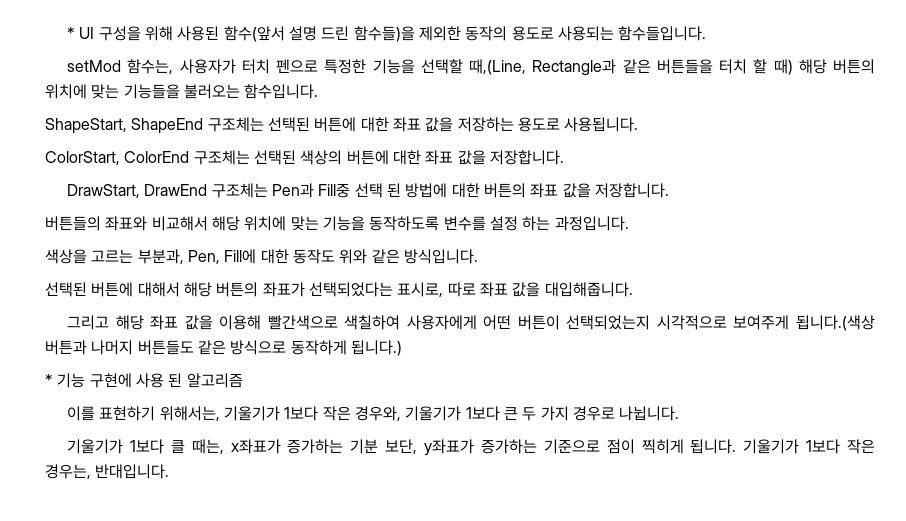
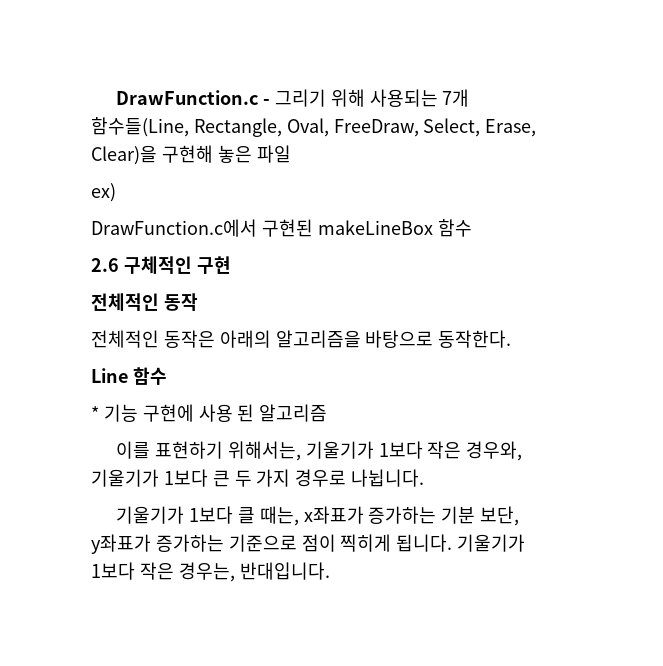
[67,26,707,42] [67,59,876,76] [45,84,319,99] [45,117,639,134] [45,150,564,165] [67,183,669,198] [45,216,629,231] [45,249,478,264] [45,282,633,297] [67,315,875,331] [45,340,402,356] * UI 구성을 위해 사용된 함수(앞서 설명 드린 함수들)을 제외한 동작의 용도로 사용되는 함수들입니다. // setMod 함수는, 사용자가 터치 펜으로 특정한 기능을 선택할 때,(Line, Rectangle과 같은 버튼들을 터치 할 때) 해당 버튼의 위치에 맞는 기능들을 불러오는 함수입니다. // ShapeStart, ShapeEnd 구조체는 선택된 버튼에 대한 좌표 값을 저장하는 용도로 사용됩니다. // ColorStart, ColorEnd 구조체는 선택된 색상의 버튼에 대한 좌표 값을 저장합니다. // DrawStart, DrawEnd 구조체는 Pen과 Fill중 선택 된 방법에 대한 버튼의 좌표 값을 저장합니다. // 버튼들의 좌표와 비교해서 해당 위치에 맞는 기능을 동작하도록 변수를 설정 하는 과정입니다. // 색상을 고르는 부분과, Pen, Fill에 대한 동작도 위와 같은 방식입니다. // 선택된 버튼에 대해서 해당 버튼의 좌표가 선택되었다는 표시로, 따로 좌표 값을 대입해줍니다. // 그리고 해당 좌표 값을 이용해 빨간색으로 색칠하여 사용자에게 어떤 버튼이 선택되었는지 시각적으로 보여주게 됩니다.(색상 버튼과 나머지 버튼들도 같은 방식으로 동작하게 됩니다.) -> [116,89,470,107] [91,117,537,137] [91,145,291,165] [91,183,116,202] [91,219,472,237] [91,256,231,274] [91,293,198,311] [91,330,512,348] [91,367,167,385] DrawFunction.c - 그리기 위해 사용되는 7개 함수들(Line, Rectangle, Oval, FreeDraw, Select, Erase, Clear)을 구현해 놓은 파일 // ex) // DrawFunction.c에서 구현된 makeLineBox 함수 // 2.6 구체적인 구현 // 전체적인 동작 // 전체적인 동작은 아래의 알고리즘을 바탕으로 동작한다. // Line 함수

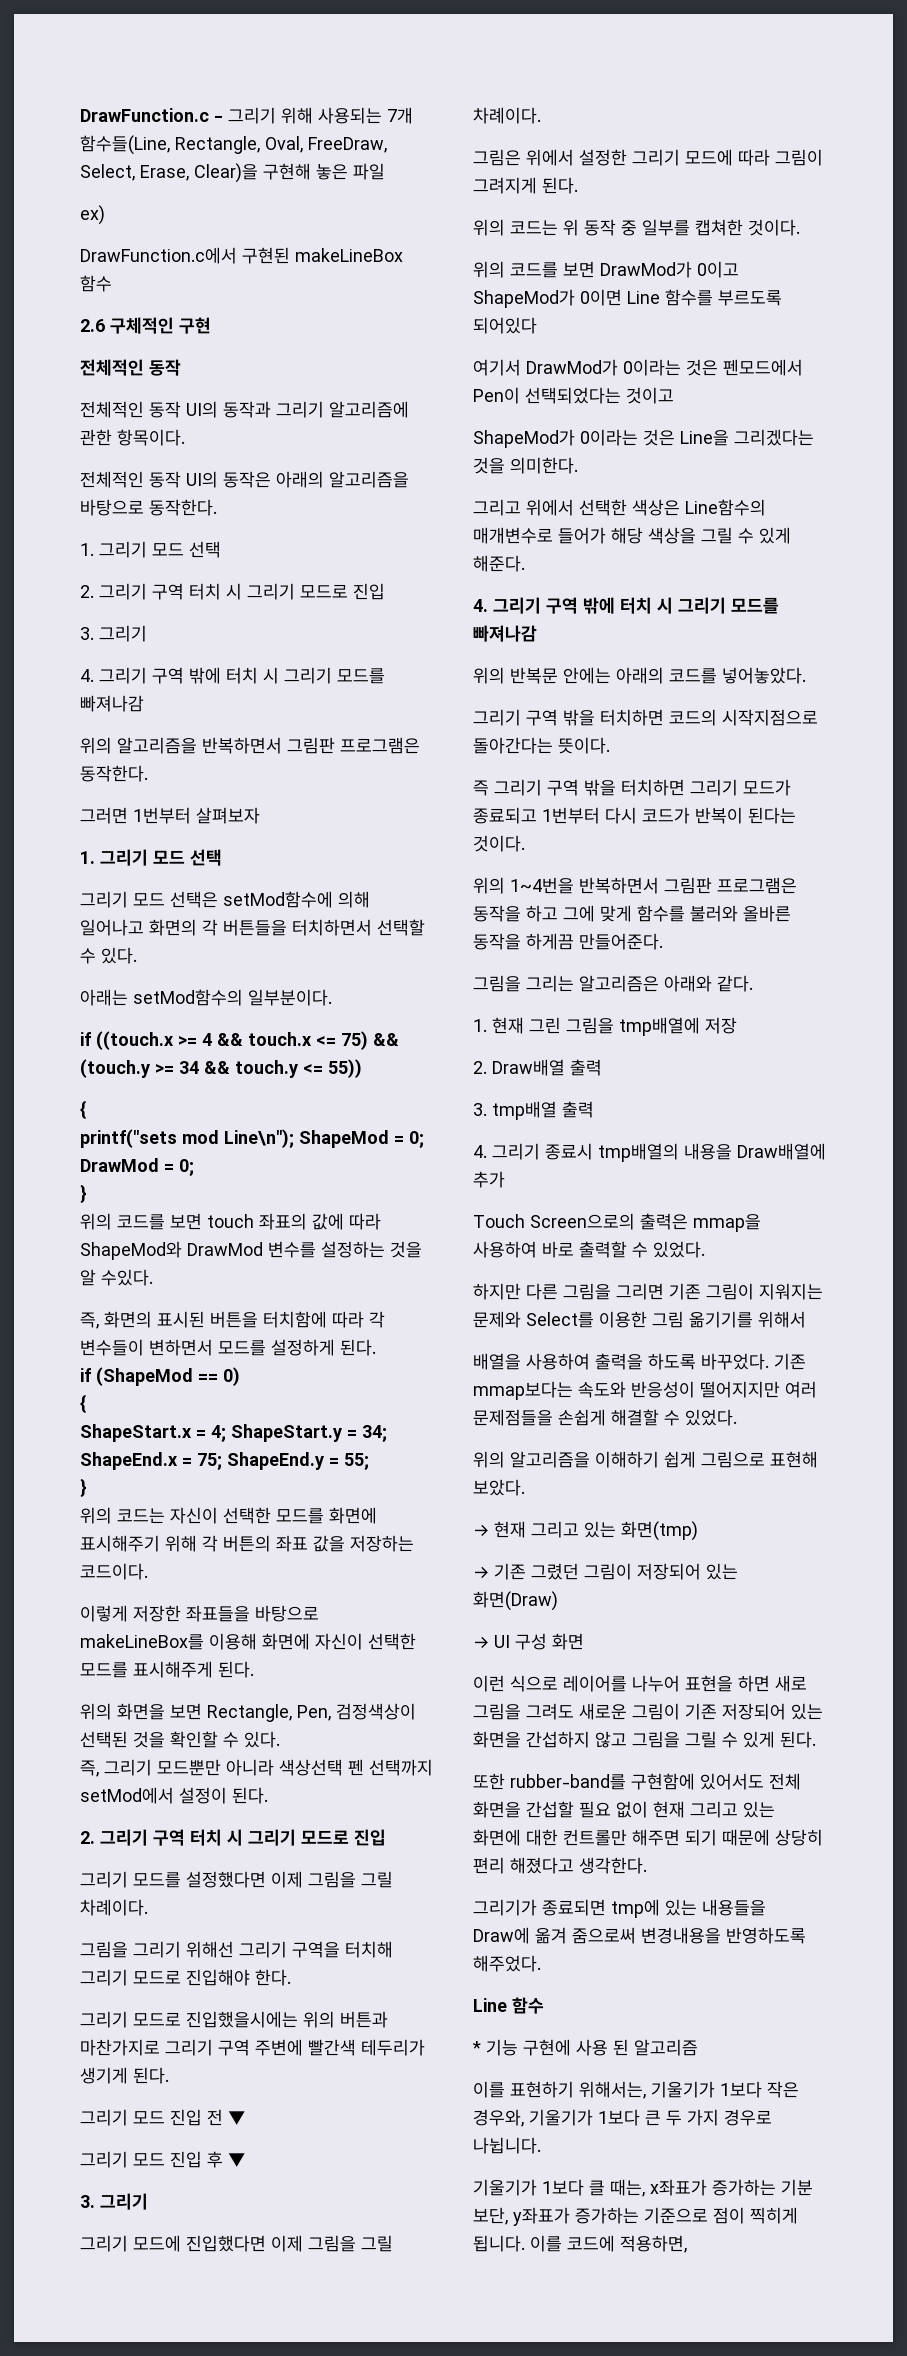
(159, 339) none -> [149,401,409,418] [80,429,185,446] [80,471,218,488] 동작 UI의 동작과 그리기 알고리즘에 관한 항목이다. // 전체적인 동작 UI의
(512, 339) none -> [80,541,221,558] [80,583,385,600] [80,625,147,642] [80,667,385,684] [80,695,144,712] [80,737,420,754] [80,765,148,782] [80,807,260,824] [80,849,222,866] [80,891,370,908] [80,919,425,936] [80,947,137,964] [80,989,332,1006] [80,1031,399,1050] [80,1059,362,1078] [80,1100,86,1119] [80,1129,424,1148] [80,1158,194,1176] [80,1184,87,1203] [80,1213,381,1230] [80,1241,422,1260] [80,1269,153,1286] [80,1311,385,1329] [80,1339,376,1356] [80,1367,240,1386] [80,1394,86,1413] [80,1424,387,1442] [80,1452,369,1470] [80,1478,87,1497] [80,1507,377,1524] [80,1535,414,1552] [80,1563,148,1580] [80,1605,319,1622] [80,1633,416,1650] [80,1661,254,1678] [80,1703,416,1722] [80,1731,280,1748] [80,1759,433,1777] [80,1787,268,1804] [80,1829,386,1846] [80,1871,393,1888] [80,1899,148,1916] [80,1941,393,1958] [80,1969,291,1986] [80,2011,388,2028] [80,2039,425,2056] [80,2067,169,2084] [80,2109,245,2126] [80,2151,245,2168] [80,2193,148,2210] [80,2235,393,2252] [473,107,541,124] [473,149,823,166] [473,177,578,194] [473,219,800,236] [473,261,739,278] [473,289,782,308] [473,317,537,334] [473,359,803,376] [473,387,674,404] [473,429,814,448] [473,457,578,474] [473,499,766,516] [473,527,791,544] [473,555,525,572] [473,597,779,614] [473,625,537,642] [473,667,806,684] [473,709,818,726] [473,737,610,754] [473,779,791,796] [473,807,796,824] [473,835,525,852] [473,877,797,894] [473,905,791,922] [473,933,663,950] [473,975,753,992] [473,1017,737,1036] [473,1059,602,1076] [473,1101,594,1120] [473,1143,826,1162] [473,1171,505,1188] [473,1213,761,1232] [473,1241,705,1258] [473,1283,823,1300] [473,1311,806,1328] [473,1353,806,1370] [473,1381,817,1400] [473,1409,737,1426] [473,1451,818,1468] [473,1479,525,1496] [473,1521,698,1541] [473,1563,738,1580] [473,1591,558,1611] [473,1633,584,1650] [473,1675,807,1692] [473,1703,823,1720] [473,1731,816,1748] [473,1773,801,1790] [473,1801,775,1818] [473,1829,823,1846] [473,1857,647,1874] [473,1899,766,1918] [473,1927,806,1944] [473,1955,541,1972] // 1. 그리기 모드 선택 // 2. 그리기 구역 터치 시 그리기 모드로 진입 // 3. 그리기 // 4. 그리기 구역 밖에 터치 시 그리기 모드를 빠져나감 // 위의 알고리즘을 반복하면서 그림판 프로그램은 동작한다. // 그러면 1번부터 살펴보자 // 1. 그리기 모드 선택 // 그리기 모드 선택은 setMod함수에 의해 일어나고 화면의 각 버튼들을 터치하면서 선택할 수 있다. // 아래는 setMod함수의 일부분이다. // if ((touch.x >= 4 && touch.x <= 75) && (touch.y >= 34 && touch.y <= 55)) // { // printf("sets mod Line\n"); ShapeMod = 0; DrawMod = 0; // } // 위의 코드를 보면 touch 좌표의 값에 따라 ShapeMod와 DrawMod 변수를 설정하는 것을 알 수있다. // 즉, 화면의 표시된 버튼을 터치함에 따라 각 변수들이 변하면서 모드를 설정하게 된다. // if (ShapeMod == 0) // { // ShapeStart.x = 4; ShapeStart.y = 34; ShapeEnd.x = 75; ShapeEnd.y = 55; // } // 위의 코드는 자신이 선택한 모드를 화면에 표시해주기 위해 각 버튼의 좌표 값을 저장하는 코드이다. // 이렇게 저장한 좌표들을 바탕으로 makeLineBox를 이용해 화면에 자신이 선택한 모드를 표시해주게 된다. // 위의 화면을 보면 Rectangle, Pen, 검정색상이 선택된 것을 확인할 수 있다. // 즉, 그리기 모드뿐만 아니라 색상선택 펜 선택까지 setMod에서 설정이 된다. // 2. 그리기 구역 터치 시 그리기 모드로 진입 // 그리기 모드를 설정했다면 이제 그림을 그릴 차례이다. // 그림을 그리기 위해선 그리기 구역을 터치해 그리기 모드로 진입해야 한다. // 그리기 모드로 진입했을시에는 위의 버튼과 마찬가지로 그리기 구역 주변에 빨간색 테두리가 생기게 된다. // 그리기 모드 진입 전 ▼ // 그리기 모드 진입 후 ▼ // 3. 그리기 // 그리기 모드에 진입했다면 이제 그림을 그릴 차례이다. // 그림은 위에서 설정한 그리기 모드에 따라 그림이 그려지게 된다. // 위의 코드는 위 동작 중 일부를 캡쳐한 것이다. // 위의 코드를 보면 DrawMod가 0이고 ShapeMod가 0이면 Line 함수를 부르도록 되어있다 // 여기서 DrawMod가 0이라는 것은 펜모드에서 Pen이 선택되었다는 것이고 // ShapeMod가 0이라는 것은 Line을 그리겠다는 것을 의미한다. // 그리고 위에서 선택한 색상은 Line함수의 매개변수로 들어가 해당 색상을 그릴 수 있게 해준다. // 4. 그리기 구역 밖에 터치 시 그리기 모드를 빠져나감 // 위의 반복문 안에는 아래의 코드를 넣어놓았다. // 그리기 구역 밖을 터치하면 코드의 시작지점으로 돌아간다는 뜻이다. // 즉 그리기 구역 밖을 터치하면 그리기 모드가 종료되고 1번부터 다시 코드가 반복이 된다는 것이다. // 위의 1~4번을 반복하면서 그림판 프로그램은 동작을 하고 그에 맞게 함수를 불러와 올바른 동작을 하게끔 만들어준다. // 그림을 그리는 알고리즘은 아래와 같다. // 1. 현재 그린 그림을 tmp배열에 저장 // 2. Draw배열 출력 // 3. tmp배열 출력 // 4. 그리기 종료시 tmp배열의 내용을 Draw배열에 추가 // Touch Screen으로의 출력은 mmap을 사용하여 바로 출력할 수 있었다. // 하지만 다른 그림을 그리면 기존 그림이 지워지는 문제와 Select를 이용한 그림 옮기기를 위해서 // 배열을 사용하여 출력을 하도록 바꾸었다. 기존 mmap보다는 속도와 반응성이 떨어지지만 여러 문제점들을 손쉽게 해결할 수 있었다. // 위의 알고리즘을 이해하기 쉽게 그림으로 표현해 보았다. // → 현재 그리고 있는 화면(tmp) // → 기존 그렸던 그림이 저장되어 있는 화면(Draw) // → UI 구성 화면 // 이런 식으로 레이어를 나누어 표현을 하면 새로 그림을 그려도 새로운 그림이 기존 저장되어 있는 화면을 간섭하지 않고 그림을 그릴 수 있게 된다. // 또한 rubber-band를 구현함에 있어서도 전체 화면을 간섭할 필요 없이 현재 그리고 있는 화면에 대한 컨트롤만 해주면 되기 때문에 상당히 편리 해졌다고 생각한다. // 그리기가 종료되면 tmp에 있는 내용들을 Draw에 옮겨 줌으로써 변경내용을 반영하도록 해주었다.
[457,534,526,552] [91,562,330,582] 기울기가 1보다 작은 경우는, 반대입니다. -> [530,2235,687,2253] 이를 코드에 적용하면,

